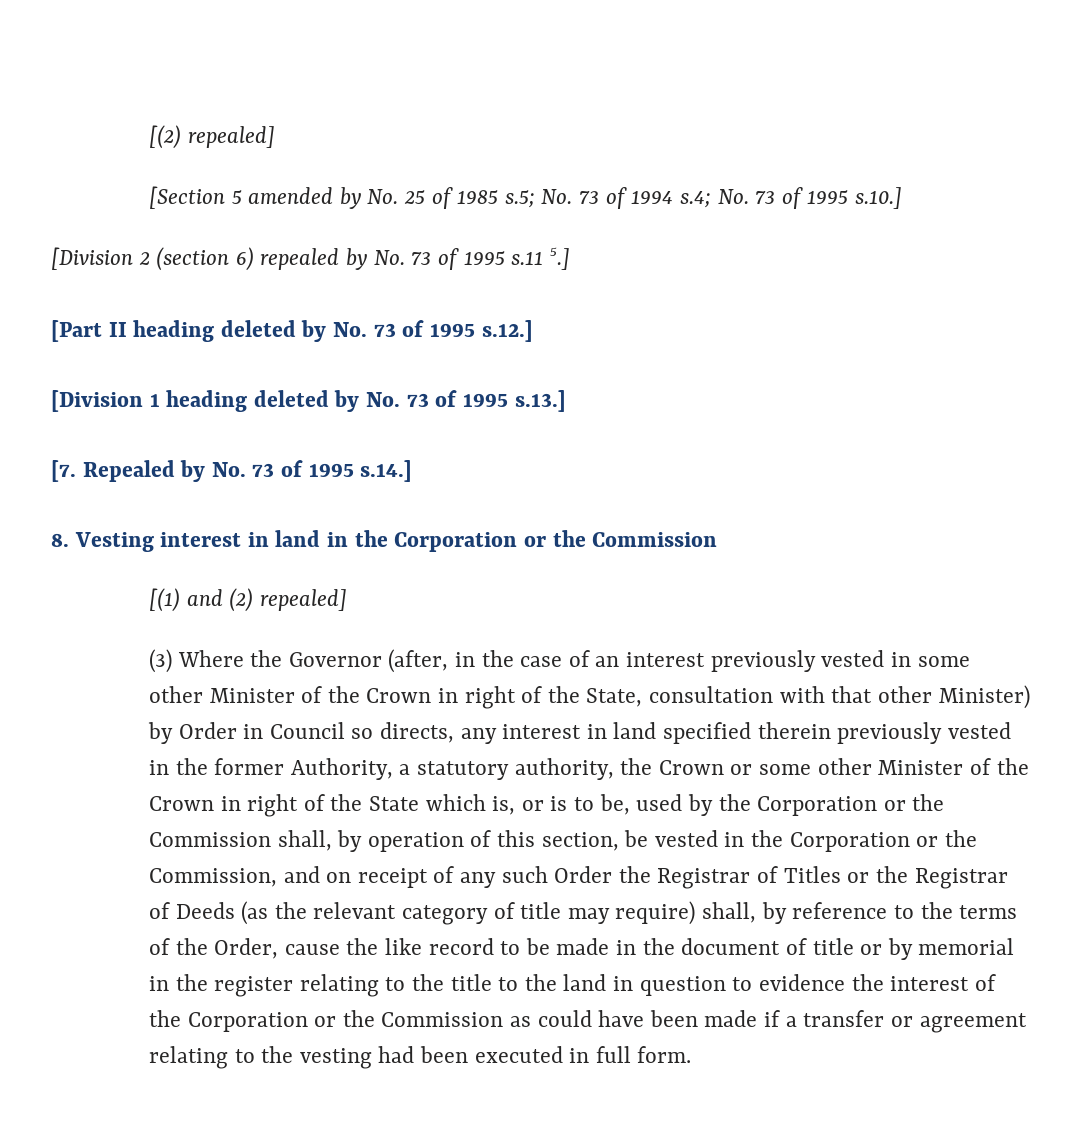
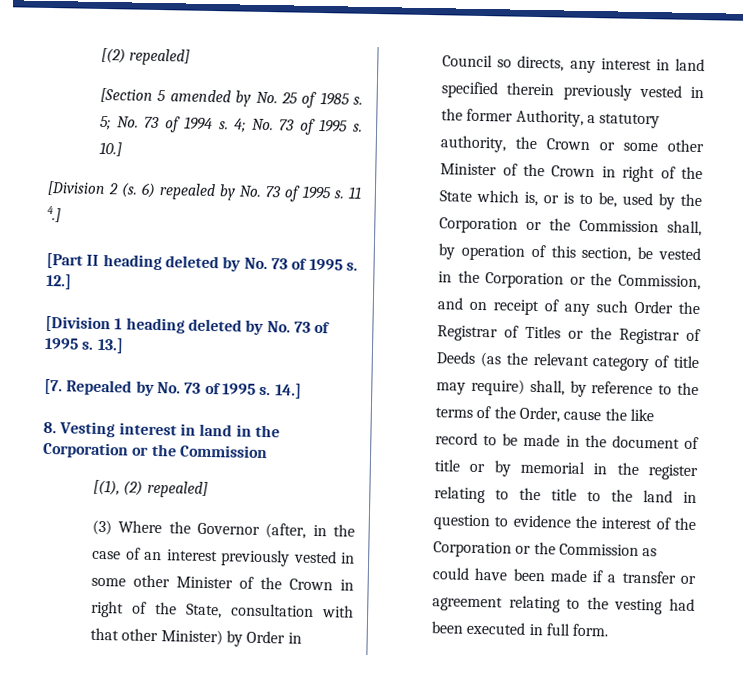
[504,190,535,208] s.5; -> [353,96,364,105] [100,115,112,131] s. 5;
[679,187,903,209] s.4; No. 73 of 1995 s.10.] -> [218,118,363,135] [99,141,123,157] s. 4; No. 73 of 1995 s. 10.]
[156,247,230,271] (section -> [121,182,138,198] (s.
[511,247,570,270] s.11 5.] -> [334,186,362,199] [47,205,61,223] s. 11 4.]
[481,320,533,342] s.12.] -> [345,262,358,271] [46,273,72,290] s. 12.]
[514,390,566,412] s.13.] -> [81,337,124,354] s. 13.]
[360,460,413,482] s.14.] -> [259,383,302,399] s. 14.]
[148,588,223,612] [(1) and -> [93,479,121,496] [(1),

